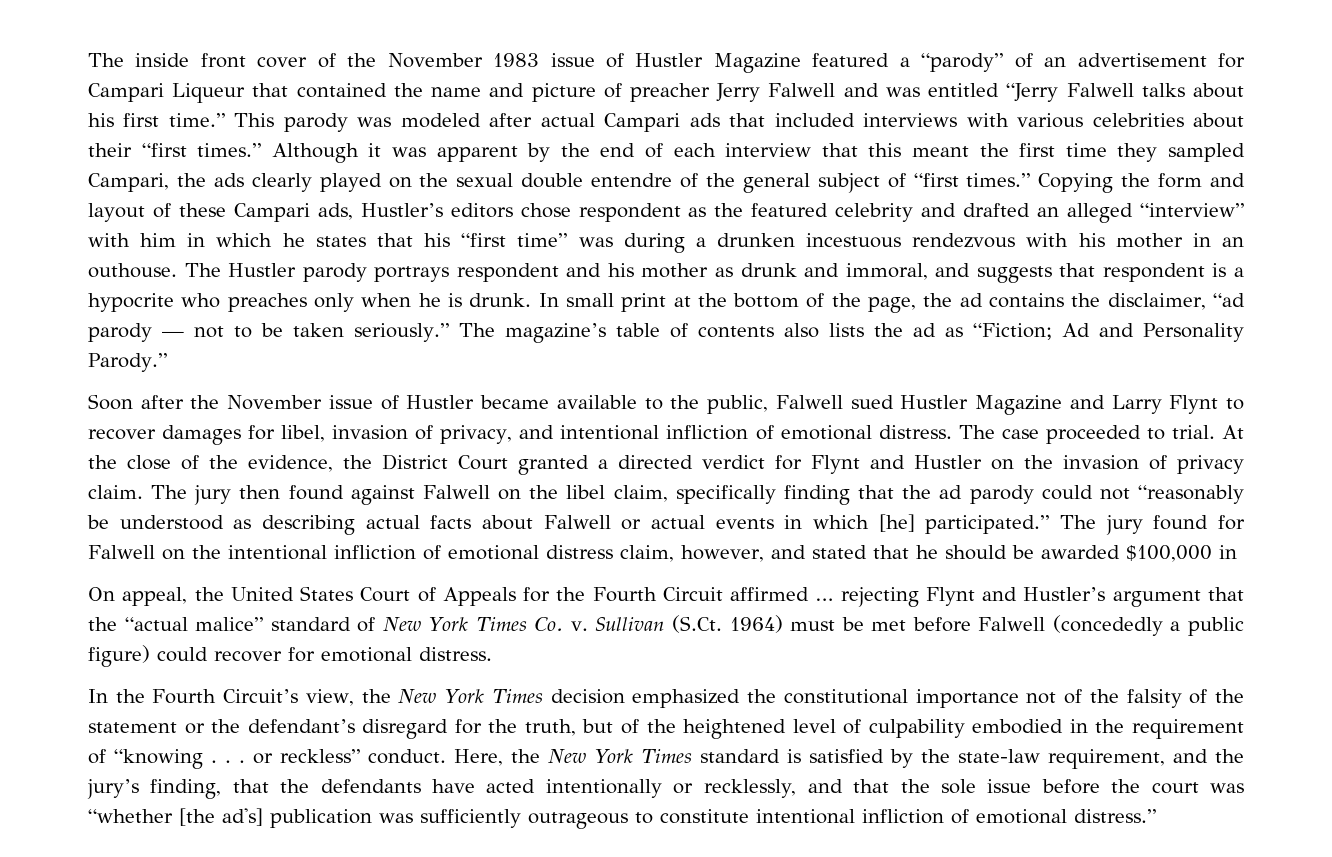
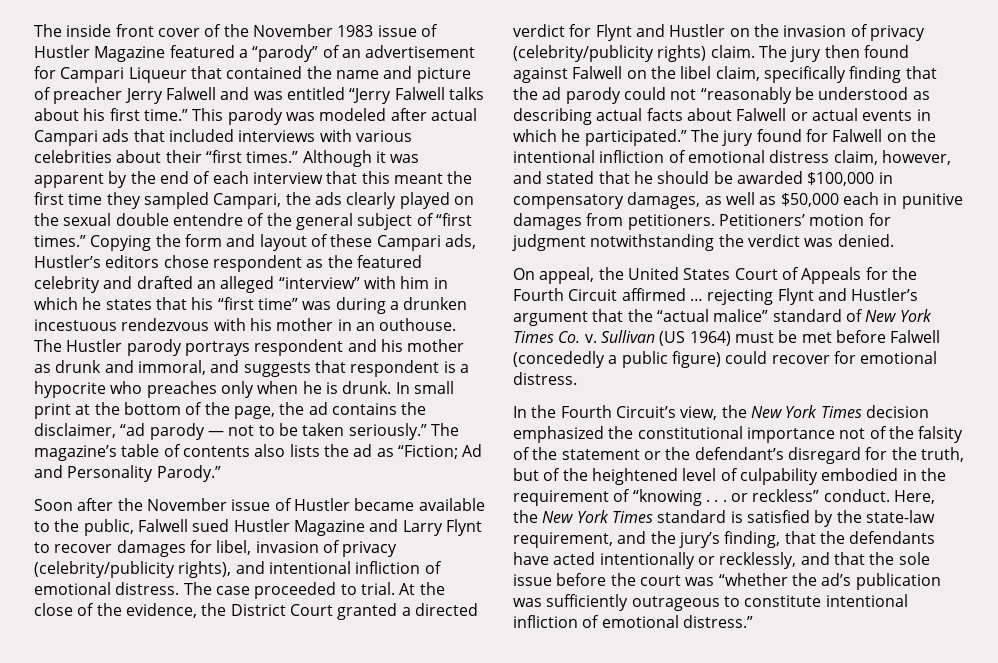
[440,425,513,444] privacy, -> [342,541,398,557] [34,561,232,578] privacy (celebrity/publicity rights),
(1244, 464) none -> [513,45,707,62] (celebrity/publicity rights)
[878,514,915,532] [he] -> [561,129,581,142] he
(1237, 552) none -> [513,192,963,209] [513,213,891,230] [512,234,894,251] compensatory damages, as well as $50,000 each in punitive damages from petitioners. Petitioners’ motion for judgment notwithstanding the verdict was denied.
[672,615,723,633] (S.Ct. -> [659,331,686,346] (US
[179,808,263,826] [the ad's] -> [791,573,852,586] the ad’s

